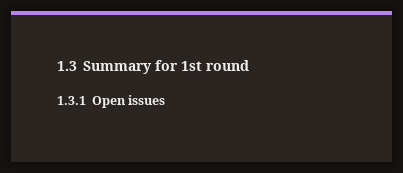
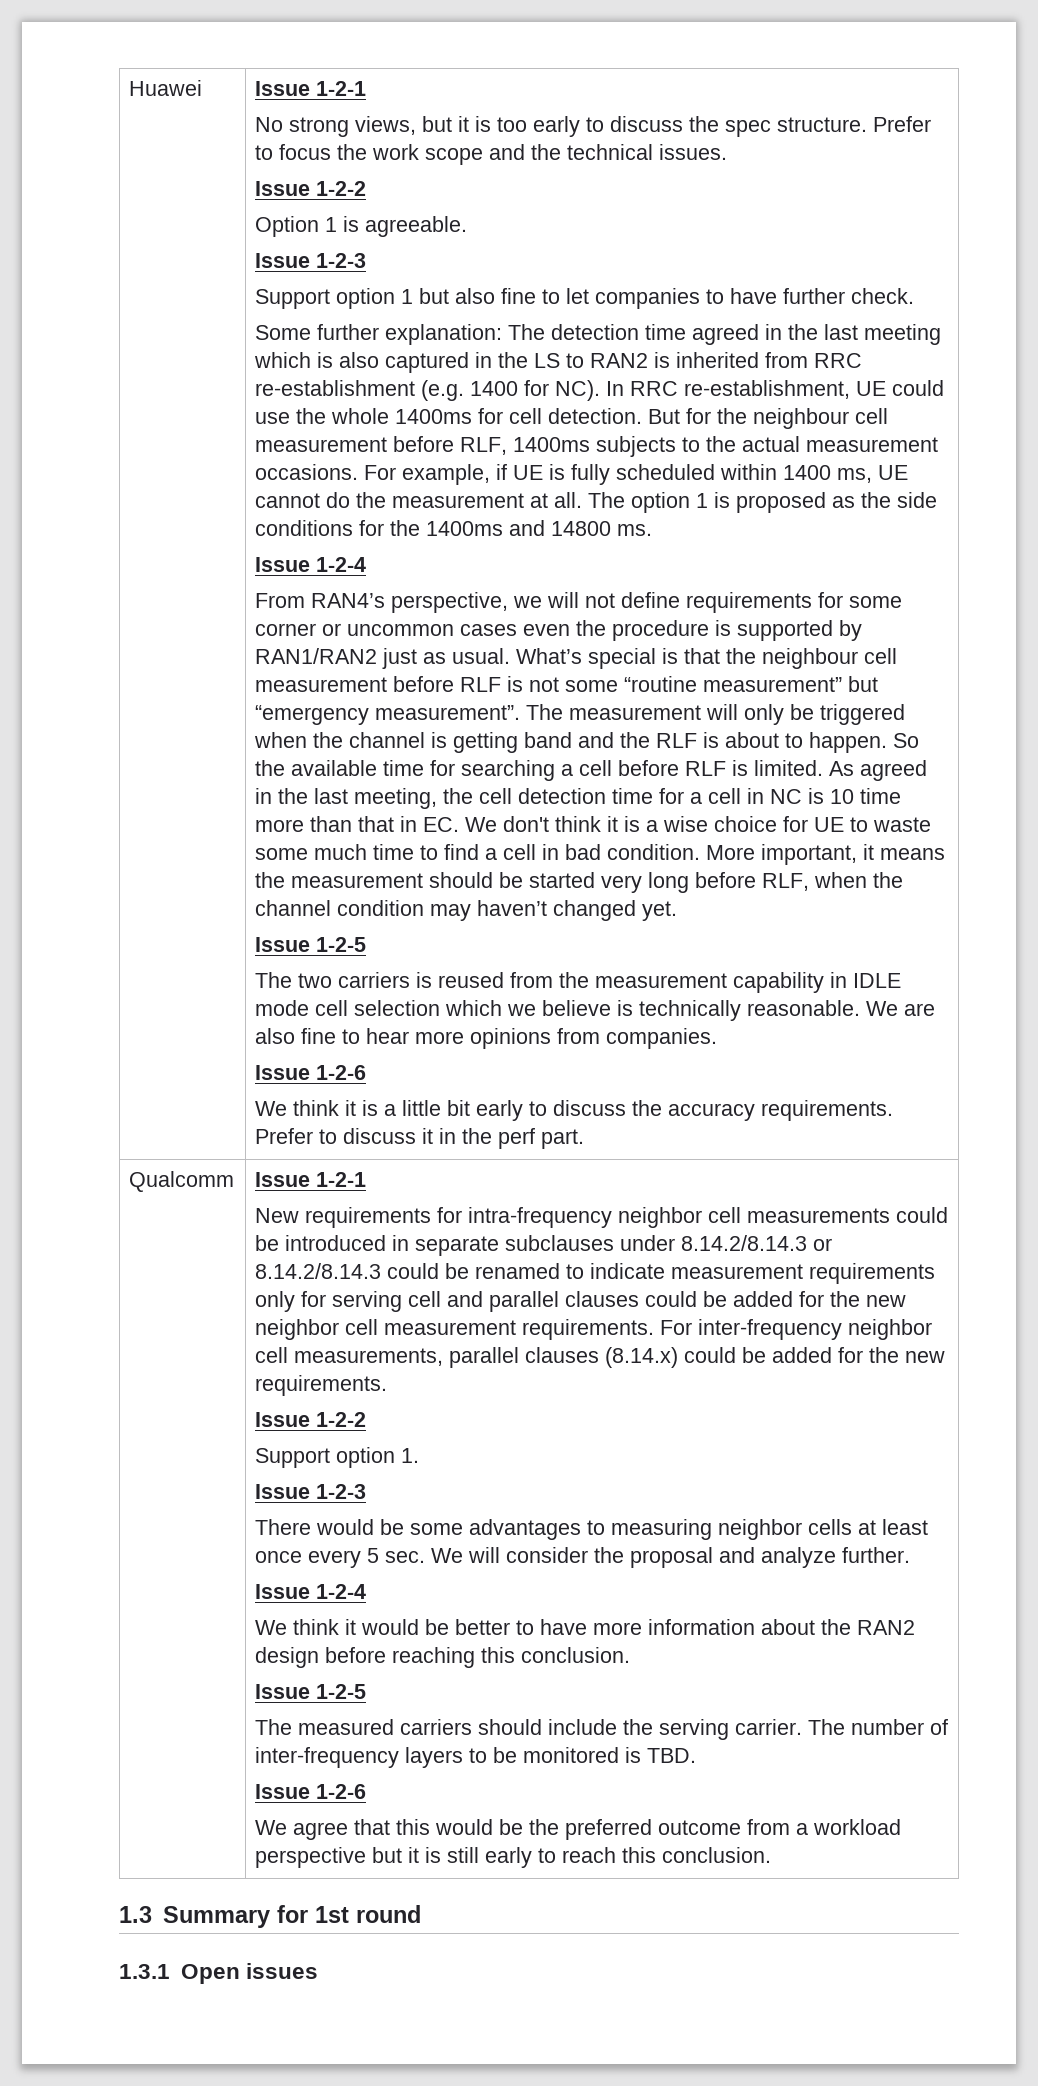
(57, 66) none -> [129,80,203,96] [255,81,367,96] [255,116,932,137] [255,144,728,165] [255,181,367,196] [255,216,468,237] [255,253,367,268] [255,288,915,309] [255,324,942,345] [254,352,863,373] [255,380,945,401] [255,408,889,429] [255,436,939,457] [255,464,909,485] [255,492,938,513] [255,520,653,536] [255,557,367,572] [255,592,903,613] [255,620,863,641] [255,648,898,669] [255,676,879,692] [255,704,906,725] [254,732,920,753] [255,760,928,781] [255,788,902,809] [255,816,932,832] [255,844,946,865] [255,872,904,893] [255,900,678,921] [255,937,367,952] [255,972,902,993] [255,1000,936,1021] [255,1028,718,1049] [255,1065,367,1080] [255,1100,894,1121] [255,1128,585,1149] [129,1171,235,1192] [255,1172,367,1187] [255,1207,949,1228] [255,1235,833,1256] [255,1263,936,1284] [255,1291,907,1312] [255,1319,933,1340] [255,1347,946,1368] [255,1375,388,1396] [255,1412,367,1427] [255,1447,420,1468] [255,1484,367,1499] [255,1519,929,1540] [255,1547,911,1568] [255,1584,367,1599] [255,1619,916,1635] [255,1647,631,1668] [255,1684,367,1699] [255,1719,949,1740] [255,1747,697,1768] [255,1784,367,1799] [255,1819,902,1840] [255,1847,772,1868] Huawei | Issue 1-2-1 // No strong views, but it is too early to discuss the spec structure. Prefer to focus the work scope and the technical issues. // Issue 1-2-2 // Option 1 is agreeable. // Issue 1-2-3 // Support option 1 but also fine to let companies to have further check. // Some further explanation: The detection time agreed in the last meeting which is also captured in the LS to RAN2 is inherited from RRC re-establishment (e.g. 1400 for NC). In RRC re-establishment, UE could use the whole 1400ms for cell detection. But for the neighbour cell measurement before RLF, 1400ms subjects to the actual measurement occasions. For example, if UE is fully scheduled within 1400 ms, UE cannot do the measurement at all. The option 1 is proposed as the side conditions for the 1400ms and 14800 ms. // Issue 1-2-4 // From RAN4’s perspective, we will not define requirements for some corner or uncommon cases even the procedure is supported by RAN1/RAN2 just as usual. What’s special is that the neighbour cell measurement before RLF is not some “routine measurement” but “emergency measurement”. The measurement will only be triggered when the channel is getting band and the RLF is about to happen. So the available time for searching a cell before RLF is limited. As agreed in the last meeting, the cell detection time for a cell in NC is 10 time more than that in EC. We don't think it is a wise choice for UE to waste some much time to find a cell in bad condition. More important, it means the measurement should be started very long before RLF, when the channel condition may haven’t changed yet. // Issue 1-2-5 // The two carriers is reused from the measurement capability in IDLE mode cell selection which we believe is technically reasonable. We are also fine to hear more opinions from companies. // Issue 1-2-6 // We think it is a little bit early to discuss the accuracy requirements. Prefer to discuss it in the perf part. // Qualcomm | Issue 1-2-1 // New requirements for intra-frequency neighbor cell measurements could be introduced in separate subclauses under 8.14.2/8.14.3 or 8.14.2/8.14.3 could be renamed to indicate measurement requirements only for serving cell and parallel clauses could be added for the new neighbor cell measurement requirements. For inter-frequency neighbor cell measurements, parallel clauses (8.14.x) could be added for the new requirements. // Issue 1-2-2 // Support option 1. // Issue 1-2-3 // There would be some advantages to measuring neighbor cells at least once every 5 sec. We will consider the proposal and analyze further. // Issue 1-2-4 // We think it would be better to have more information about the RAN2 design before reaching this conclusion. // Issue 1-2-5 // The measured carriers should include the serving carrier. The number of inter-frequency layers to be monitored is TBD. // Issue 1-2-6 // We agree that this would be the preferred outcome from a workload perspective but it is still early to reach this conclusion. //

